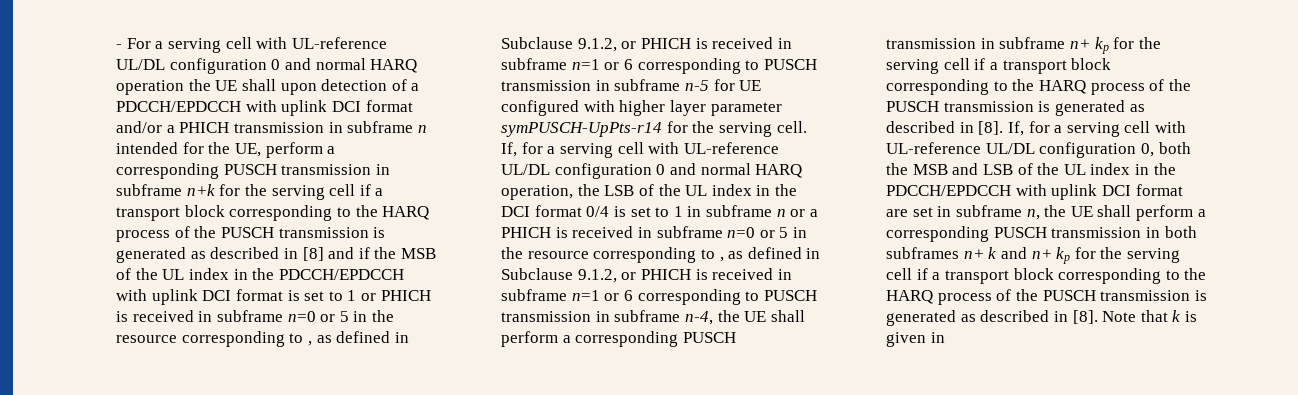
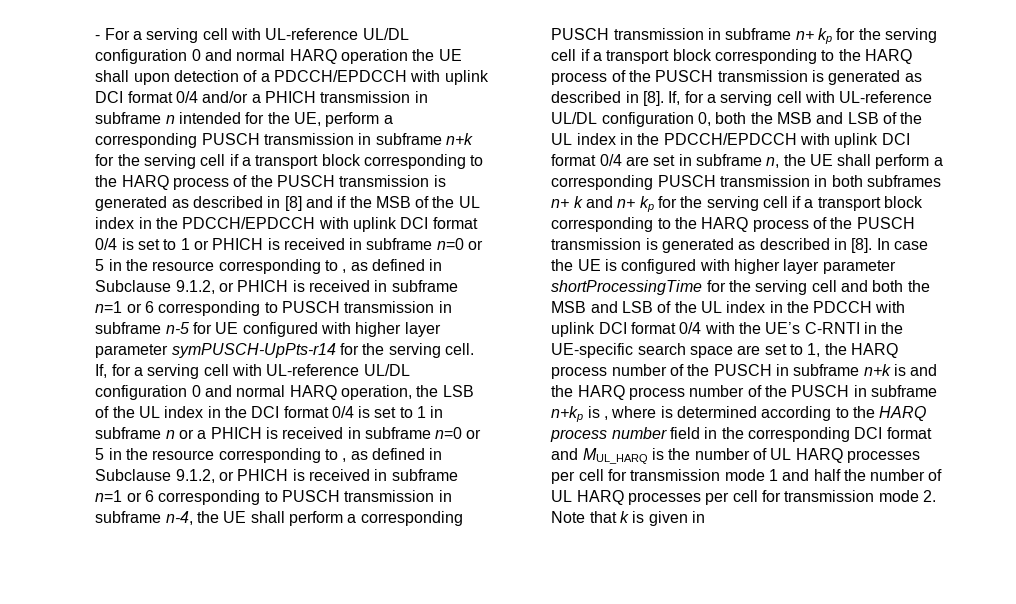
(413, 106) none -> [175,91,198,103] 0/4
(284, 295) none -> [95,238,118,250] 0/4
(1183, 190) none -> [599,154,622,166] 0/4
(1098, 317) none -> [876,238,928,250] [551,259,896,274] [551,280,930,295] [551,301,906,313] [551,322,904,337] [551,343,898,358] [551,364,938,379] [551,385,937,400] [551,406,927,422] [550,427,932,442] [551,448,920,464] [551,469,943,484] [551,490,936,505] In case the UE is configured with higher layer parameter shortProcessingTime for the serving cell and both the MSB and LSB of the UL index in the PDCCH with uplink DCI format 0/4 with the UE’s C-RNTI in the UE-specific search space are set to 1, the HARQ process number of the PUSCH in subframe n+k is and the HARQ process number of the PUSCH in subframe n+kp is , where is determined according to the HARQ process number field in the corresponding DCI format and MUL_HARQ is the number of UL HARQ processes per cell for transmission mode 1 and half the number of UL HARQ processes per cell for transmission mode 2.

